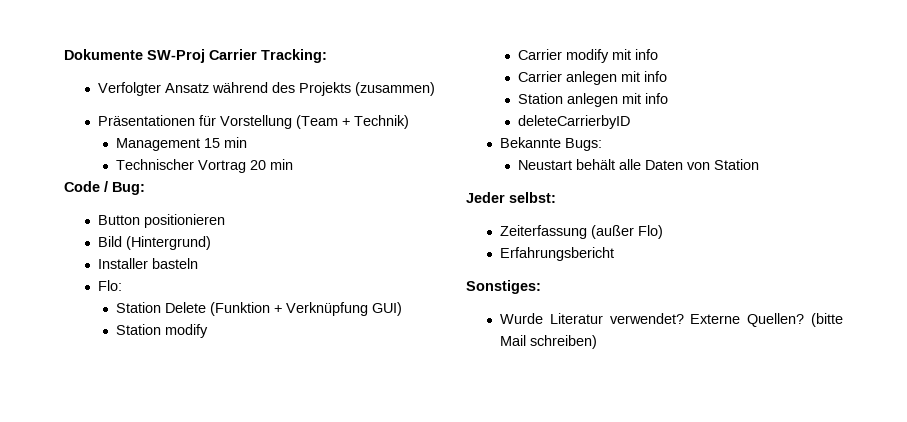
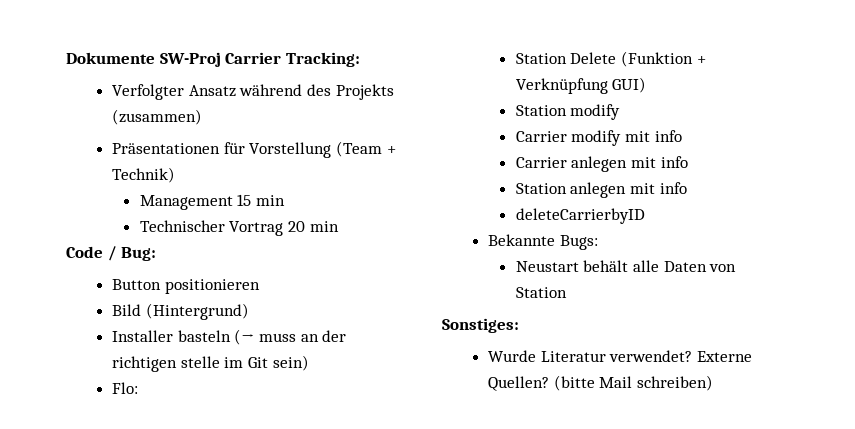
(199, 263) none -> [234,329,347,345] [112,355,309,372] (→ muss an der richtigen stelle im Git sein)
[466,192,556,203] [500,225,664,239] [500,247,615,261] // Jeder selbst: // Zeiterfassung (außer Flo) // Erfahrungsbericht -> (567, 292) none

